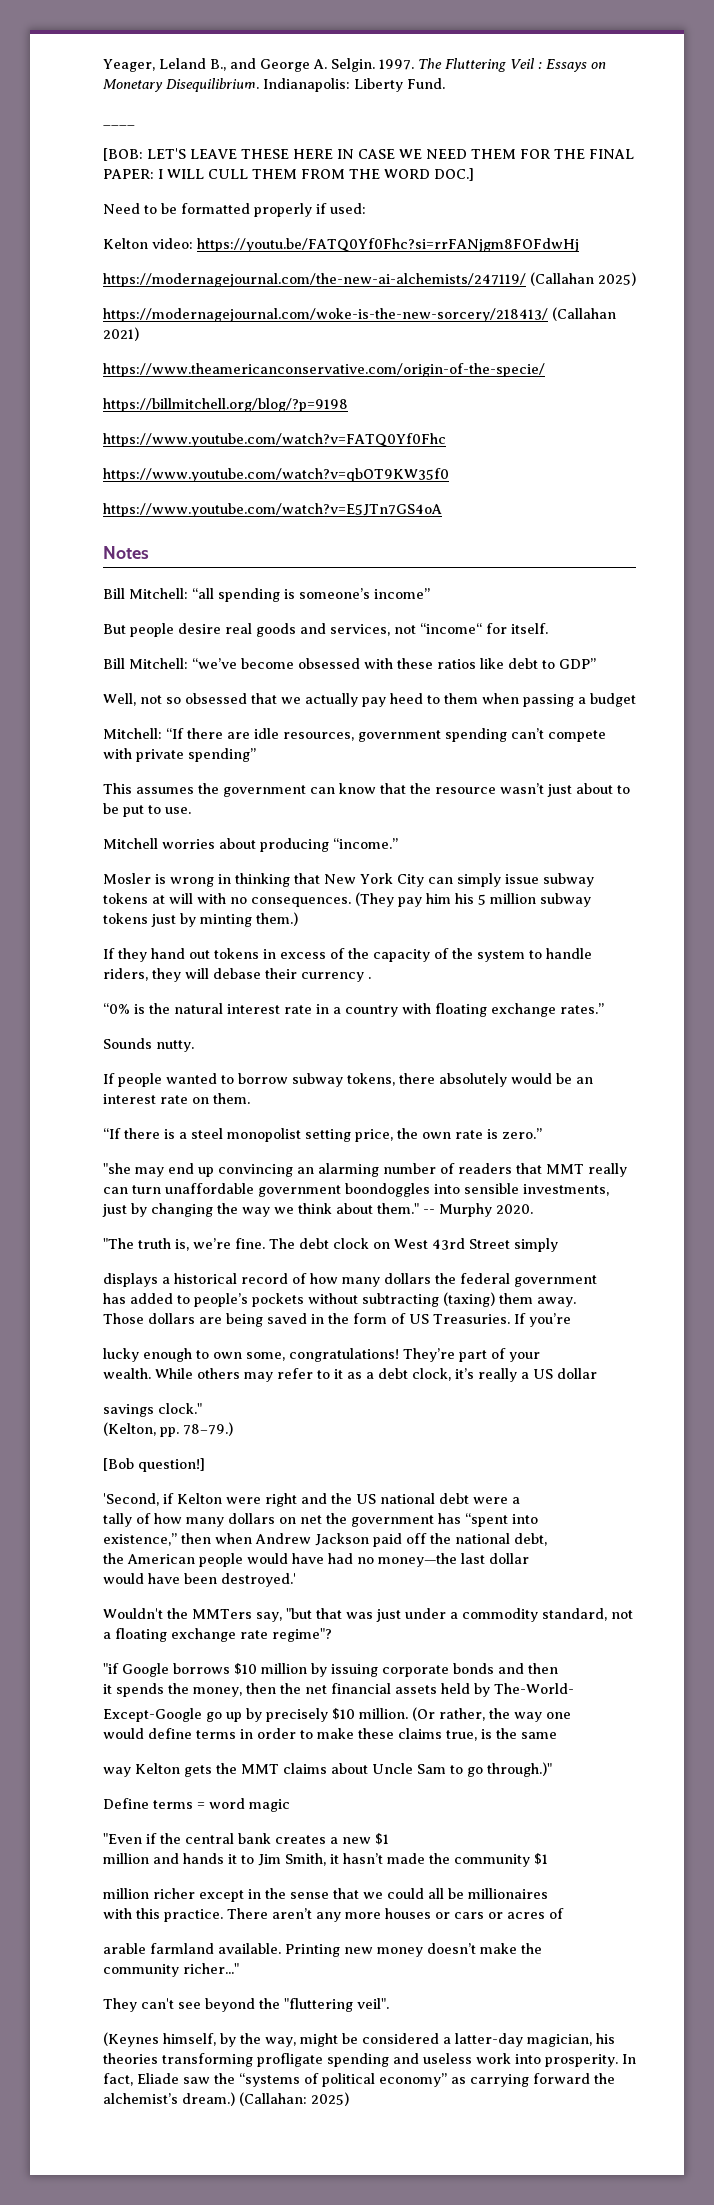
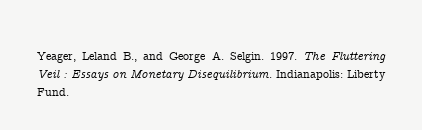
[103,124,135,126] [103,148,634,161] [103,168,474,181] [103,203,366,217] [103,238,579,252] [103,272,636,287] [103,307,616,322] [103,327,139,341] [103,363,545,377] [103,398,348,412] [103,433,446,447] [103,468,449,482] [103,503,442,517] [103,546,149,559] [103,588,430,602] [103,623,548,637] [103,658,596,669] [103,693,636,707] [103,728,606,742] [103,748,256,762] [103,783,630,797] [103,803,191,817] [103,838,398,852] [103,873,594,887] [103,892,591,907] [103,912,298,927] [103,948,592,962] [103,968,371,982] [103,1003,604,1017] [103,1038,194,1052] [103,1073,593,1087] [103,1093,250,1104] [103,1128,542,1142] [103,1163,627,1177] [103,1183,609,1197] [102,1203,533,1217] [103,1238,558,1252] [103,1273,597,1287] [103,1292,576,1307] [103,1313,571,1327] [103,1348,540,1362] [103,1368,597,1382] [103,1403,202,1417] [103,1422,233,1437] [103,1458,205,1472] [103,1493,520,1507] [103,1513,538,1527] [103,1533,547,1547] [103,1553,529,1567] [103,1573,296,1587] [103,1608,633,1622] [103,1628,332,1642] [103,1663,558,1677] [103,1683,574,1697] [103,1707,571,1722] [103,1728,557,1741] [103,1762,552,1777] [103,1798,290,1812] [103,1833,389,1845] [103,1853,548,1867] [103,1888,548,1902] [103,1908,564,1922] [103,1943,542,1957] [103,1963,239,1977] [103,1998,389,2012] [103,2032,615,2047] [103,2053,636,2067] [103,2073,615,2087] [103,2092,349,2106] // ____ // [BOB: LET'S LEAVE THESE HERE IN CASE WE NEED THEM FOR THE FINAL PAPER: I WILL CULL THEM FROM THE WORD DOC.] // Need to be formatted properly if used: // Kelton video: https://youtu.be/FATQ0Yf0Fhc?si=rrFANjgm8FOFdwHj // https://modernagejournal.com/the-new-ai-alchemists/247119/ (Callahan 2025) // https://modernagejournal.com/woke-is-the-new-sorcery/218413/ (Callahan 2021) // https://www.theamericanconservative.com/origin-of-the-specie/ // https://billmitchell.org/blog/?p=9198 // https://www.youtube.com/watch?v=FATQ0Yf0Fhc // https://www.youtube.com/watch?v=qbOT9KW35f0 // https://www.youtube.com/watch?v=E5JTn7GS4oA // Notes // Bill Mitchell: “all spending is someone’s income” // But people desire real goods and services, not “income“ for itself. // Bill Mitchell: “we’ve become obsessed with these ratios like debt to GDP” // Well, not so obsessed that we actually pay heed to them when passing a budget // Mitchell: “If there are idle resources, government spending can’t compete with private spending” // This assumes the government can know that the resource wasn’t just about to be put to use. // Mitchell worries about producing “income.” // Mosler is wrong in thinking that New York City can simply issue subway tokens at will with no consequences. (They pay him his 5 million subway tokens just by minting them.) // If they hand out tokens in excess of the capacity of the system to handle riders, they will debase their currency . // “0% is the natural interest rate in a country with floating exchange rates.” // Sounds nutty. // If people wanted to borrow subway tokens, there absolutely would be an interest rate on them. // “If there is a steel monopolist setting price, the own rate is zero.” // "she may end up convincing an alarming number of readers that MMT really can turn unaffordable government boondoggles into sensible investments, just by changing the way we think about them." -- Murphy 2020. // "The truth is, we’re fine. The debt clock on West 43rd Street simply // displays a historical record of how many dollars the federal government // has added to people’s pockets without subtracting (taxing) them away. // Those dollars are being saved in the form of US Treasuries. If you’re // lucky enough to own some, congratulations! They’re part of your // wealth. While others may refer to it as a debt clock, it’s really a US dollar // savings clock." // (Kelton, pp. 78–79.) // [Bob question!] // 'Second, if Kelton were right and the US national debt were a // tally of how many dollars on net the government has “spent into // existence,” then when Andrew Jackson paid off the national debt, // the American people would have had no money—the last dollar // would have been destroyed.' // Wouldn't the MMTers say, "but that was just under a commodity standard, not a floating exchange rate regime"? // "if Google borrows $10 million by issuing corporate bonds and then // it spends the money, then the net financial assets held by The-World- // Except-Google go up by precisely $10 million. (Or rather, the way one // would define terms in order to make these claims true, is the same // way Kelton gets the MMT claims about Uncle Sam to go through.)" // Define terms = word magic // "Even if the central bank creates a new $1 // million and hands it to Jim Smith, it hasn’t made the community $1 // million richer except in the sense that we could all be millionaires // with this practice. There aren’t any more houses or cars or acres of // arable farmland available. Printing new money doesn’t make the // community richer..." // They can't see beyond the "fluttering veil". // (Keynes himself, by the way, might be considered a latter-day magician, his theories transforming profligate spending and useless work into prosperity. In fact, Eliade saw the “systems of political economy” as carrying forward the alchemist’s dream.) (Callahan: 2025) -> (69, 92) none

